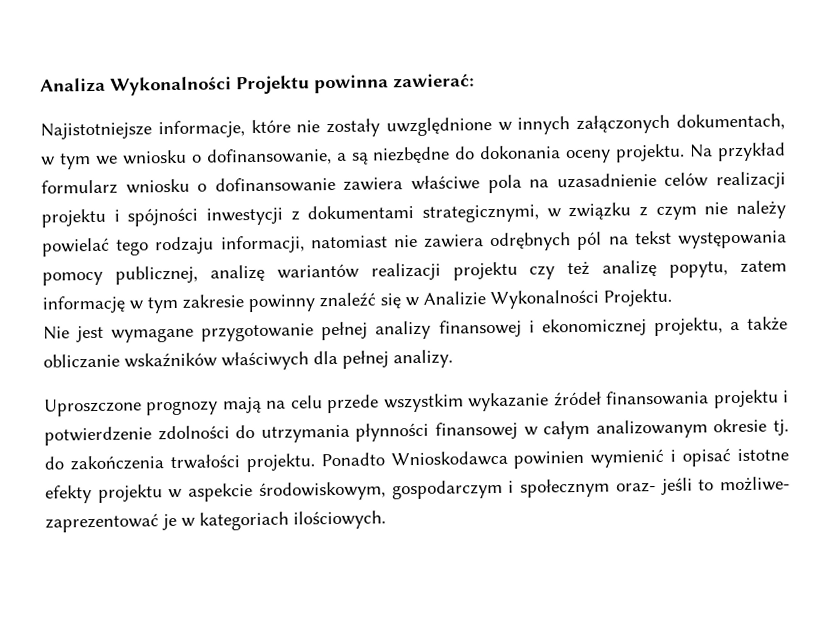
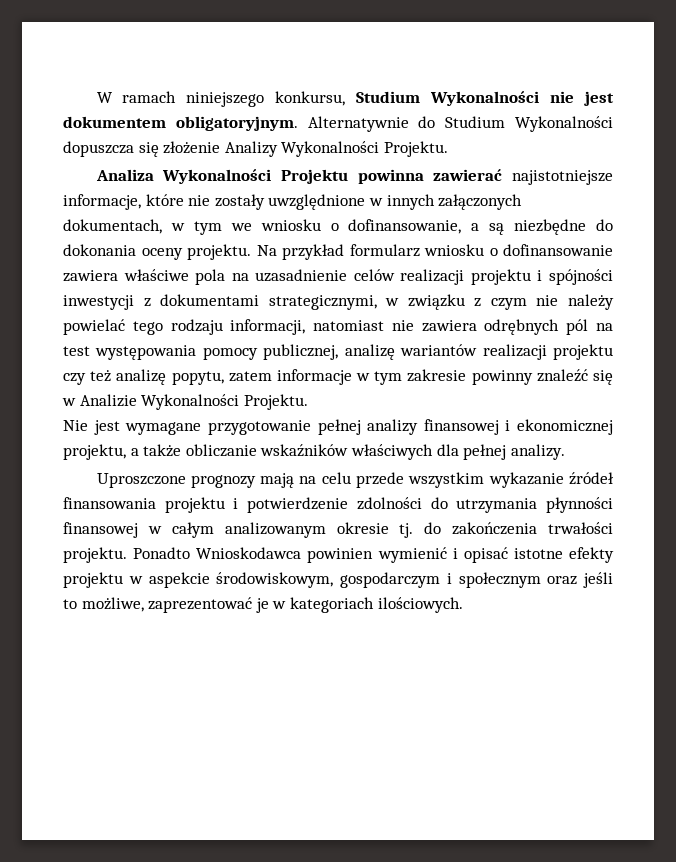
(40, 85) none -> [96,91,614,107] [63,116,613,132] [63,141,448,157] W ramach niniejszego konkursu, Studium Wykonalności nie jest dokumentem obligatoryjnym. Alternatywnie do Studium Wykonalności dopuszcza się złożenie Analizy Wykonalności Projektu. //
[393,73,475,89] [40,122,152,140] zawierać: // Najistotniejsze -> [433,169,613,185] zawierać najistotniejsze
[634,230,672,245] tekst -> [63,346,90,356] test
[42,295,125,314] informację -> [276,369,352,385] informacje
[615,482,656,493] oraz- -> [547,576,578,585] oraz
[720,476,791,492] możliwe- -> [81,597,144,612] możliwe,

